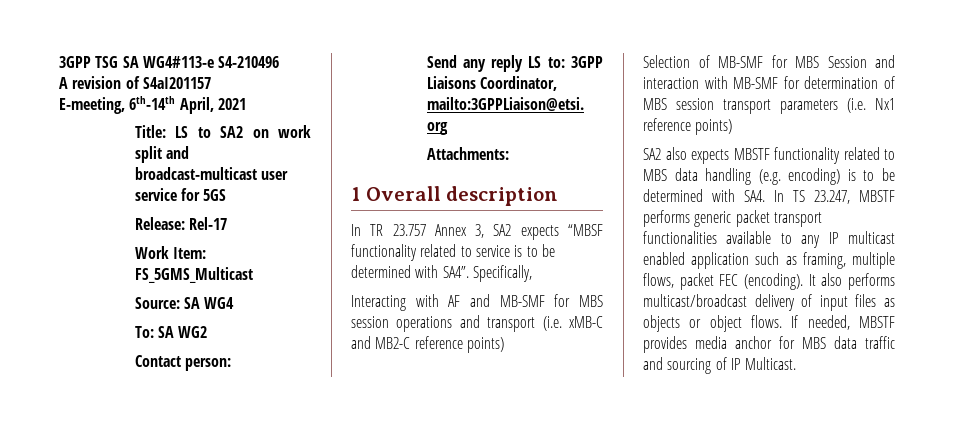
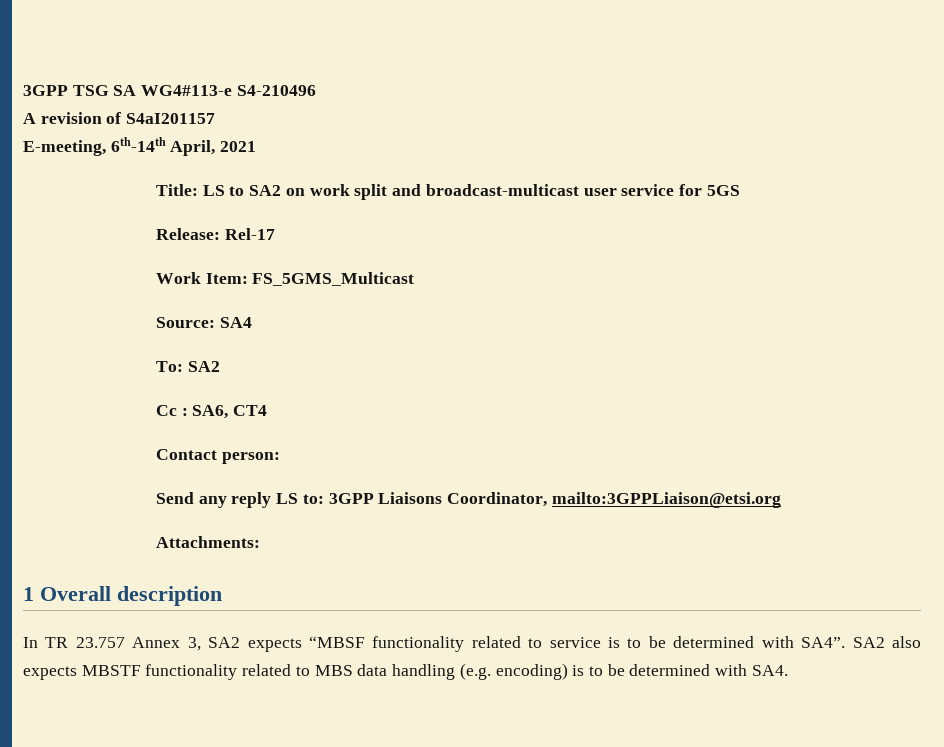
[183,297,235,309] SA WG4 -> [219,317,252,328] SA4
[157,326,208,338] SA WG2 -> [187,361,220,372] [156,405,268,419] SA2 // Cc : SA6, CT4
[472,265,532,282] [351,294,603,311] [351,315,603,332] [351,336,504,353] [643,55,895,68] [643,76,895,89] [643,98,895,114] [643,118,733,135] Specifically, // Interacting with AF and MB-SMF for MBS session operations and transport (i.e. xMB-C and MB2-C reference points) // Selection of MB-SMF for MBS Session and interaction with MB-SMF for determination of MBS session transport parameters (i.e. Nx1 reference points) // -> (846, 642) none
[774,190,895,204] [643,210,822,227] [643,231,895,248] [643,252,895,269] [643,273,895,290] [643,294,895,311] [643,315,895,332] [643,336,895,353] [643,357,797,374] In TS 23.247, MBSTF performs generic packet transport functionalities available to any IP multicast enabled application such as framing, multiple flows, packet FEC (encoding). It also performs multicast/broadcast delivery of input files as objects or object flows. If needed, MBSTF provides media anchor for MBS data traffic and sourcing of IP Multicast. -> (788, 670) none

